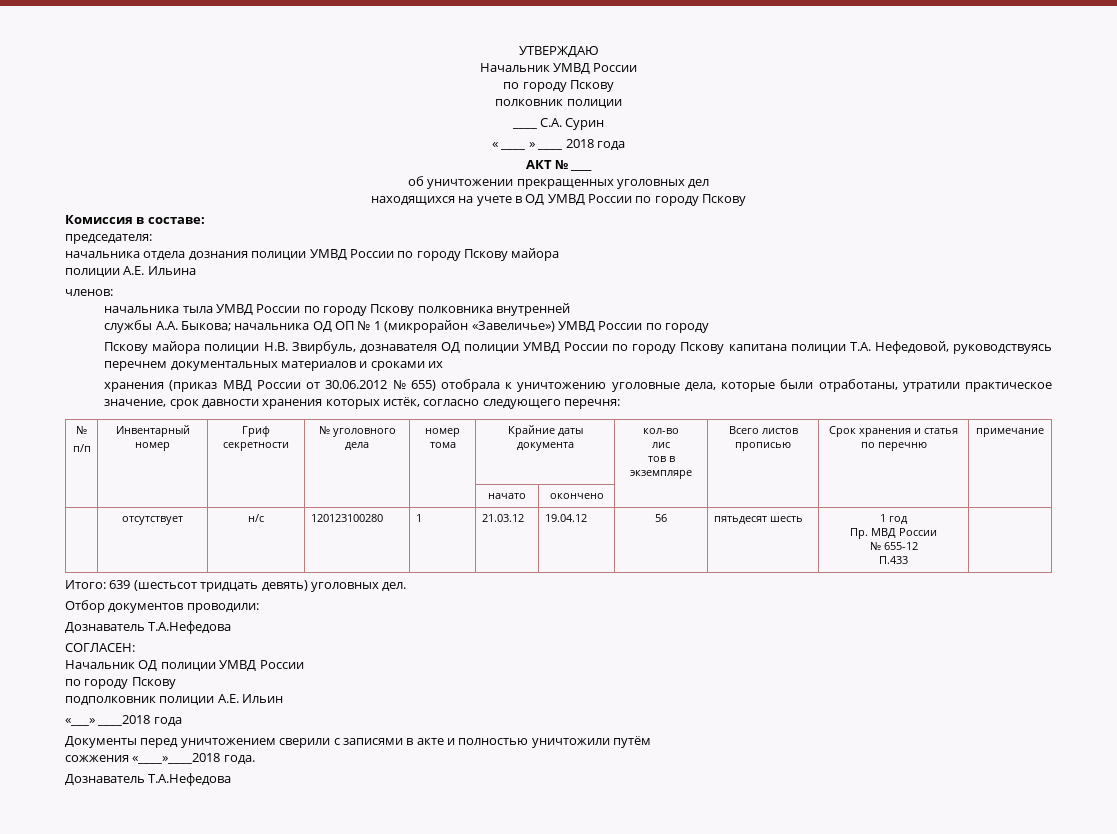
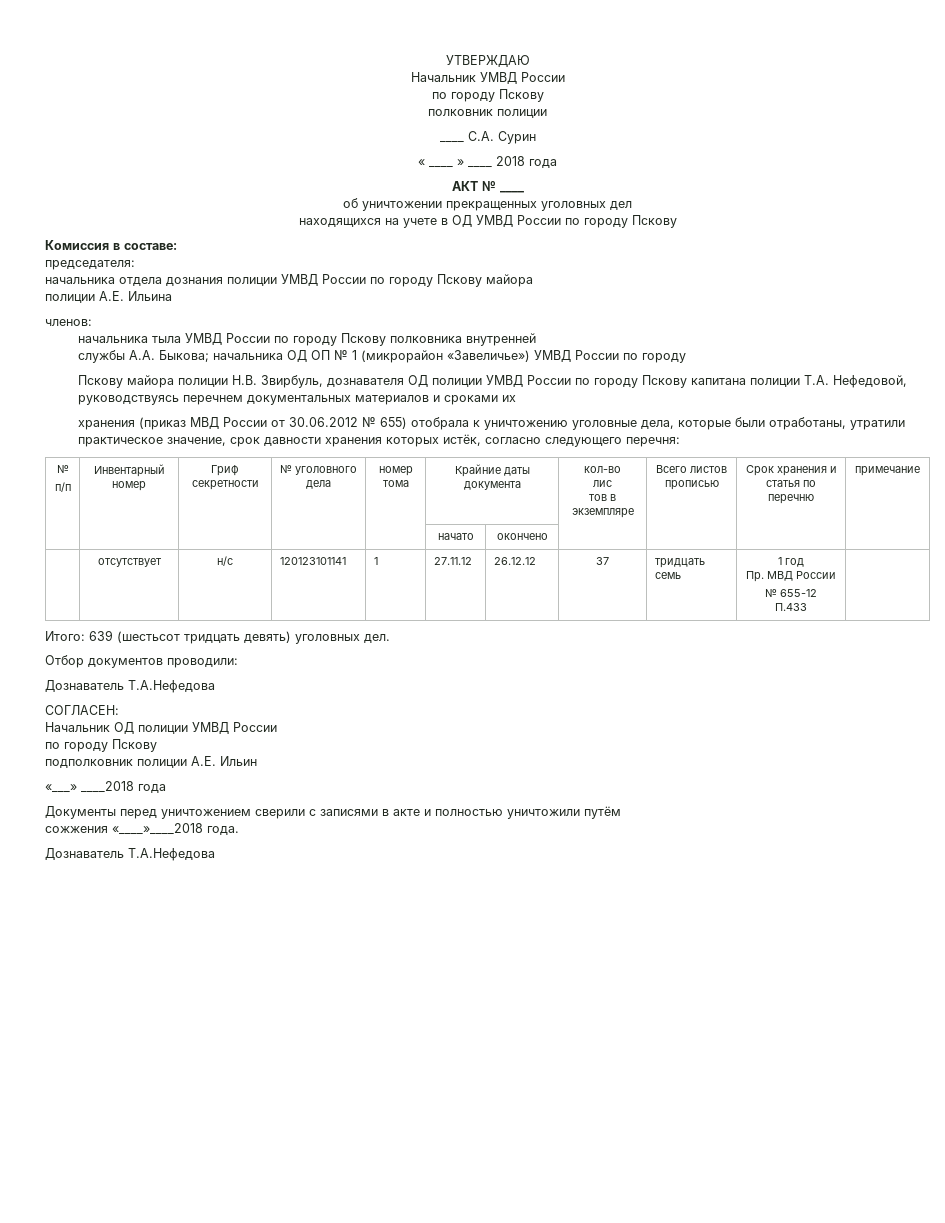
[310,514,383,522] [415,514,422,522] [481,514,524,522] [544,514,587,522] [655,514,667,522] [713,516,803,524] 120123100280 | 1 | 21.03.12 | 19.04.12 | 56 | пятьдесят шесть -> [279,557,346,565] [373,557,378,565] [433,557,472,565] [493,557,536,565] [596,557,609,565] [654,558,705,568] [654,572,681,579] 120123101141 | 1 | 27.11.12 | 26.12.12 | 37 | тридцать семь

